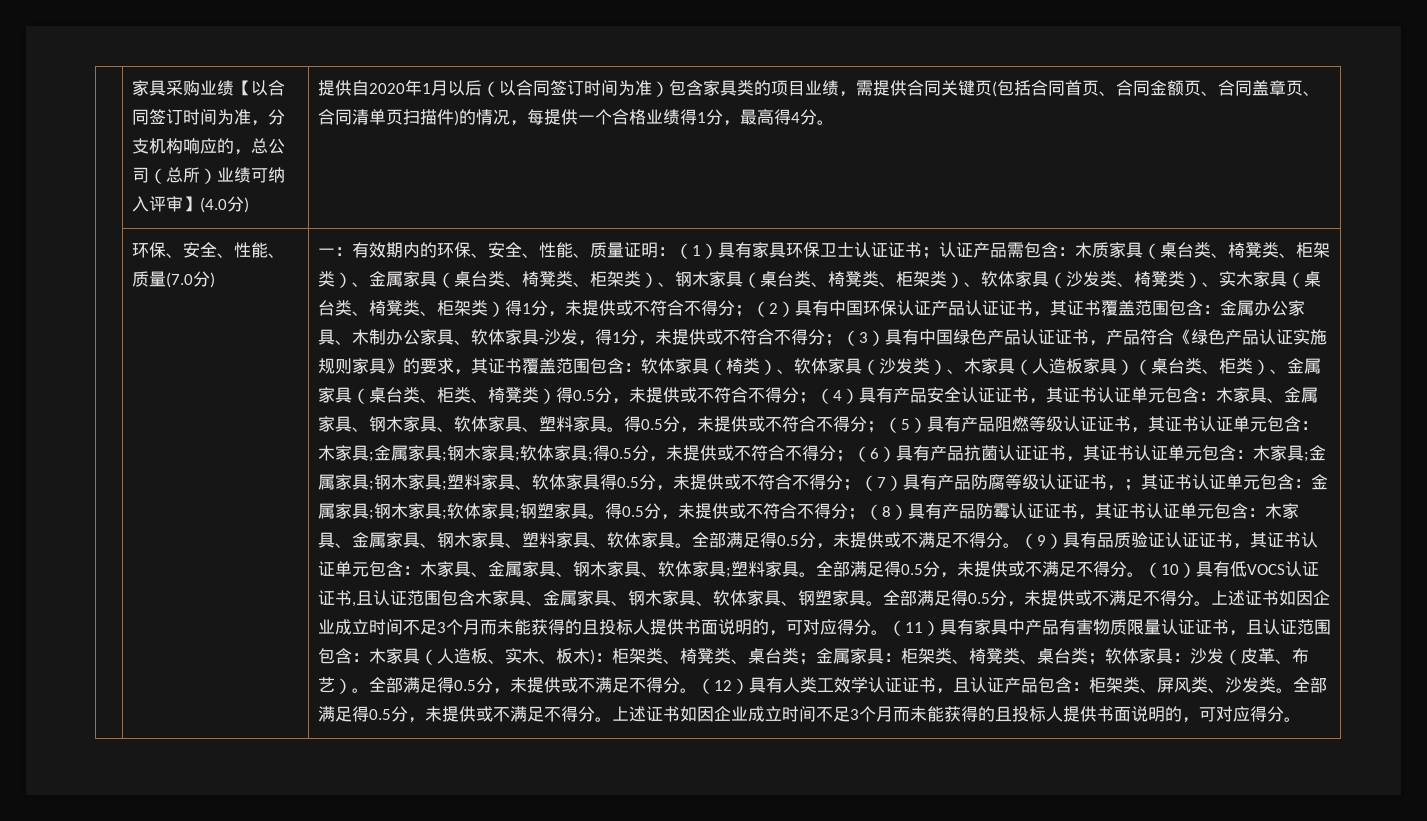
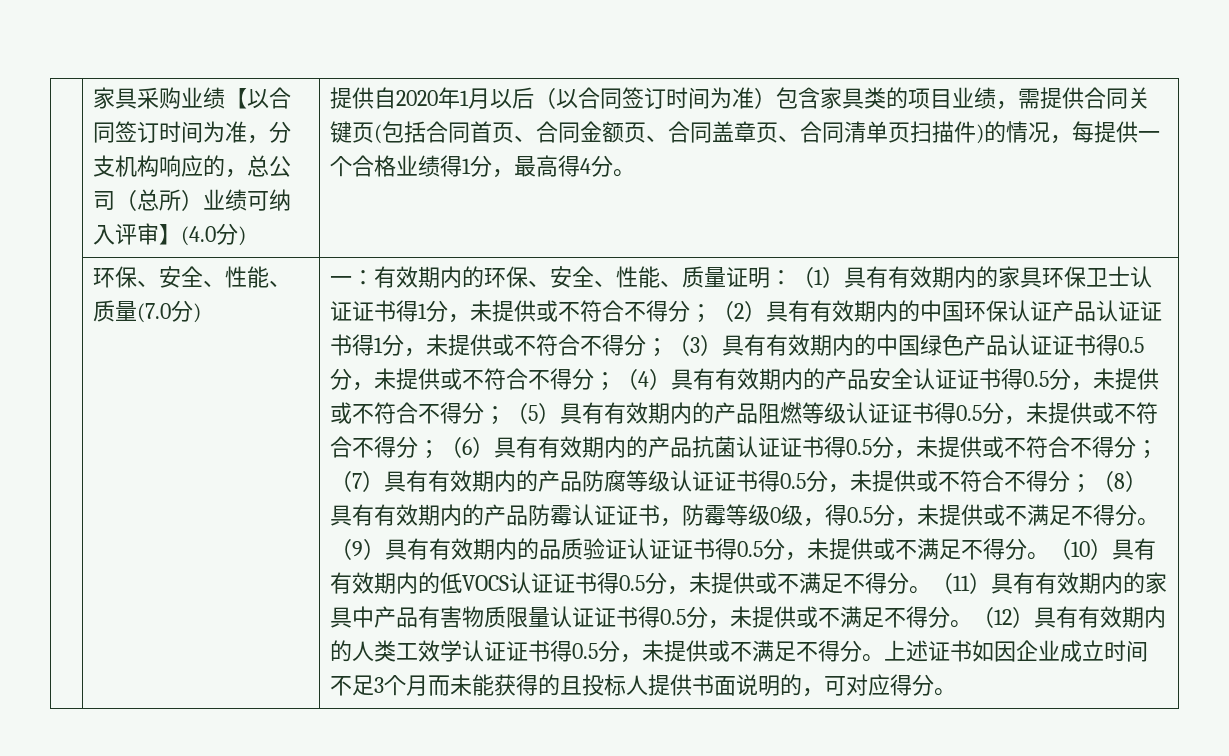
(752, 250) none -> [887,266,998,288] 有效期内的
[921,242,1330,259] [317,271,1321,288] [317,300,505,317] ；认证产品需包含：木质家具（桌台类、椅凳类、柜架类）、金属家具（桌台类、椅凳类、柜架类）、钢木家具（桌台类、椅凳类、柜架类）、软体家具（沙发类、椅凳类）、实木家具（桌台类、椅凳类、柜架类） -> (396, 311) none
(829, 308) none -> [809,300,920,322] 有效期内的
[1032,300,1305,317] [317,329,595,346] ，其证书覆盖范围包含：金属办公家具、木制办公家具、软体家具-沙发， -> (352, 345) none
(919, 337) none -> [765,334,876,356] 有效期内的
[1088,329,1327,346] [317,358,1321,375] [317,387,556,404] ，产品符合《绿色产品认证实施规则家具》的要求，其证书覆盖范围包含：软体家具（椅类）、软体家具（沙发类）、木家具（人造板家具）（桌台类、柜类）、金属家具（桌台类、柜类、椅凳类） -> (1096, 345) none
(893, 395) none -> [714,368,825,390] 有效期内的
[1028,387,1318,404] [317,416,624,432] ，其证书认证单元包含：木家具、金属家具、钢木家具、软体家具、塑料家具。 -> (1001, 379) none
(961, 424) none -> [603,402,714,424] 有效期内的
[1130,416,1318,433] [317,445,593,462] ，其证书认证单元包含：木家具;金属家具;钢木家具;软体家具; -> (934, 413) none
(930, 453) none -> [537,436,648,458] 有效期内的
[1065,445,1326,462] [317,474,600,491] ，其证书认证单元包含：木家具;金属家具;钢木家具;塑料家具、软体家具 -> (824, 447) none
(937, 482) none -> [427,470,538,492] 有效期内的
[1106,474,1328,491] [317,503,605,520] ，；其证书认证单元包含：金属家具;钢木家具;软体家具;钢塑家具。 -> (758, 481) none
(942, 511) none -> [373,504,484,526] 有效期内的
[1094,503,1299,519] [317,532,760,548] 其证书认证单元包含：木家具、金属家具、钢木家具、塑料家具、软体家具。全部满足 -> [681,504,825,527] 防霉等级0级，
(1097, 540) none -> [428,538,539,560] 有效期内的
[1232,532,1318,549] [317,561,884,578] ，其证书认证单元包含：木家具、金属家具、钢木家具、软体家具;塑料家具。全部满足 -> (715, 549) none
(1230, 569) none -> [329,572,440,594] 有效期内的
[351,590,951,607] ,且认证范围包含木家具、金属家具、钢木家具、软体家具、钢塑家具。全部满足 -> [596,572,1167,595] [329,606,1166,629] [329,640,550,662] 得0.5分，未提供或不满足不得分。（11）具有有效期内的家具中产品有害物质限量认证证书得0.5分，未提供或不满足不得分。（12）具有有效期内的人类工效学认证证书
[887,619,1331,636] [317,648,1309,665] [317,677,1327,694] [317,706,1301,723] （11）具有家具中产品有害物质限量认证证书，且认证范围包含：木家具（人造板、实木、板木)：柜架类、椅凳类、桌台类；金属家具：柜架类、椅凳类、桌台类；软体家具：沙发（皮革、布艺）。全部满足得0.5分，未提供或不满足不得分。（12）具有人类工效学认证证书，且认证产品包含：柜架类、屏风类、沙发类。全部满足得0.5分，未提供或不满足不得分。上述证书如因企业成立时间不足3个月而未能获得的且投标人提供书面说明的，可对应得分。 -> (956, 692) none

